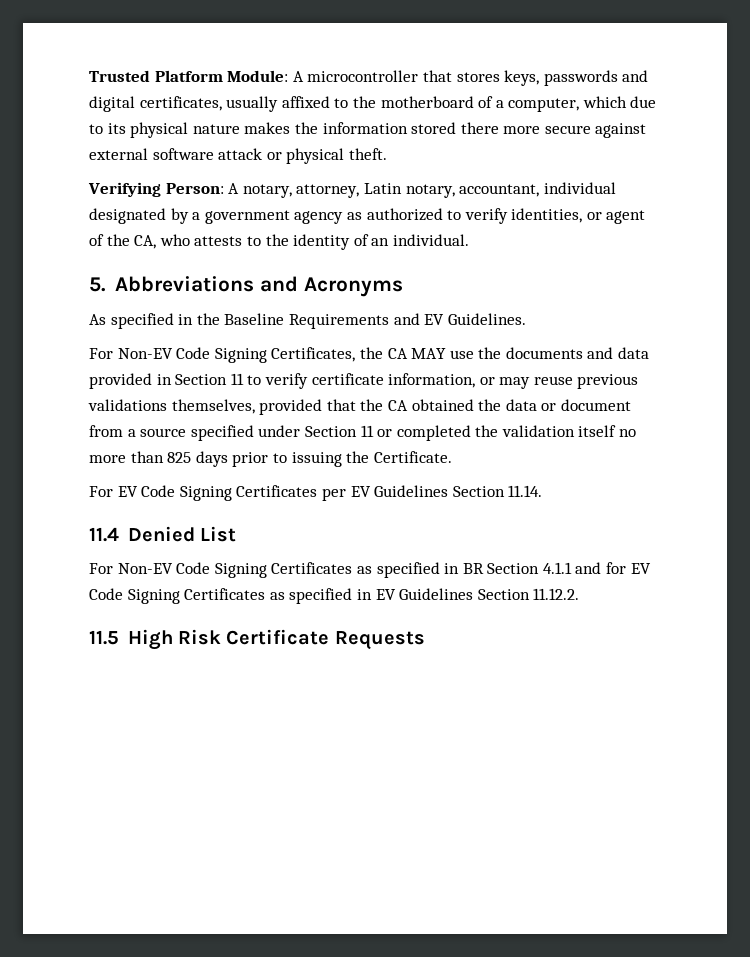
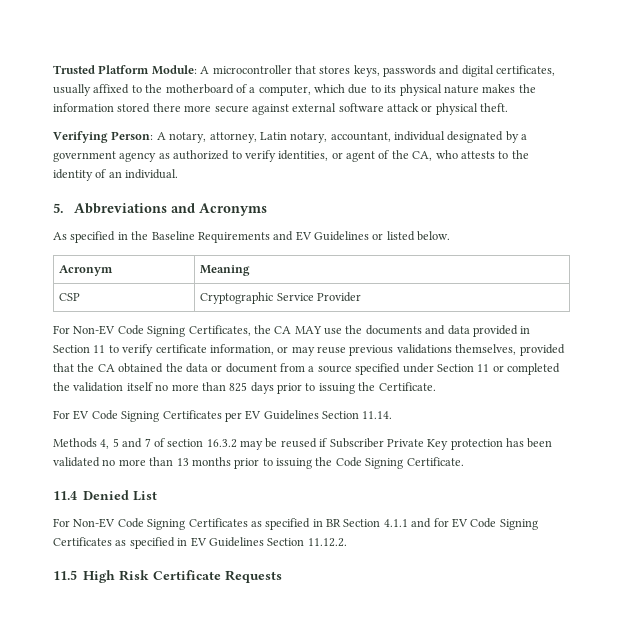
[447,313,526,325] Guidelines. -> [314,231,451,241] [59,265,114,276] [200,265,251,276] [59,293,81,301] [200,292,362,304] Guidelines or listed below. // Acronym | Meaning // CSP | Cryptographic Service Provider
(543, 491) none -> [53,438,553,450] [53,457,464,469] // Methods 4, 5 and 7 of section 16.3.2 may be reused if Subscriber Private Key protection has been validated no more than 13 months prior to issuing the Code Signing Certificate.

